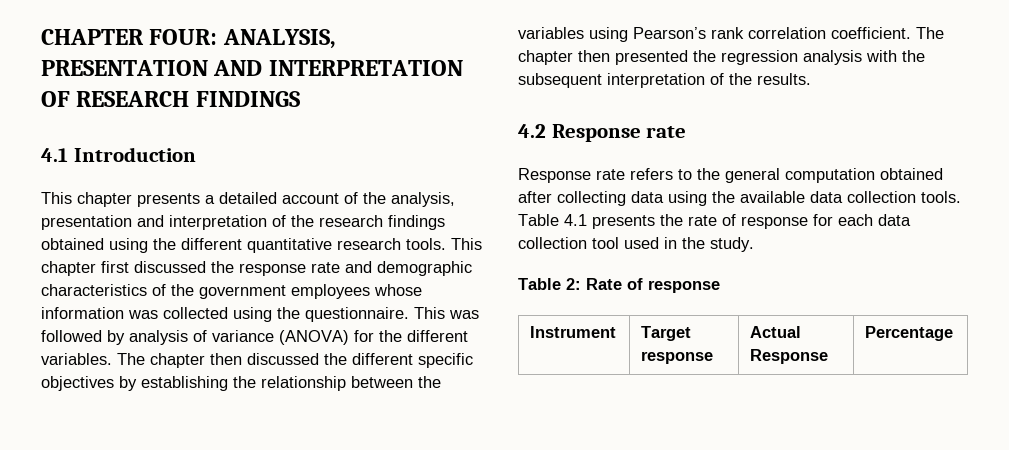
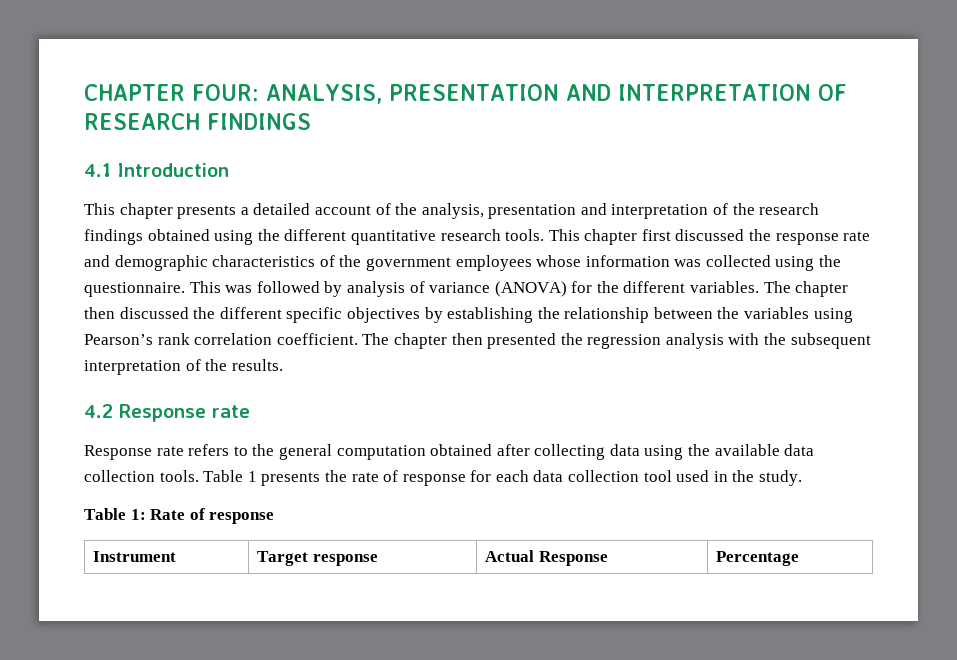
[564,214,587,226] 4.1 -> [247,471,257,482] 1
[566,278,581,290] 2: -> [130,509,146,520] 1:

